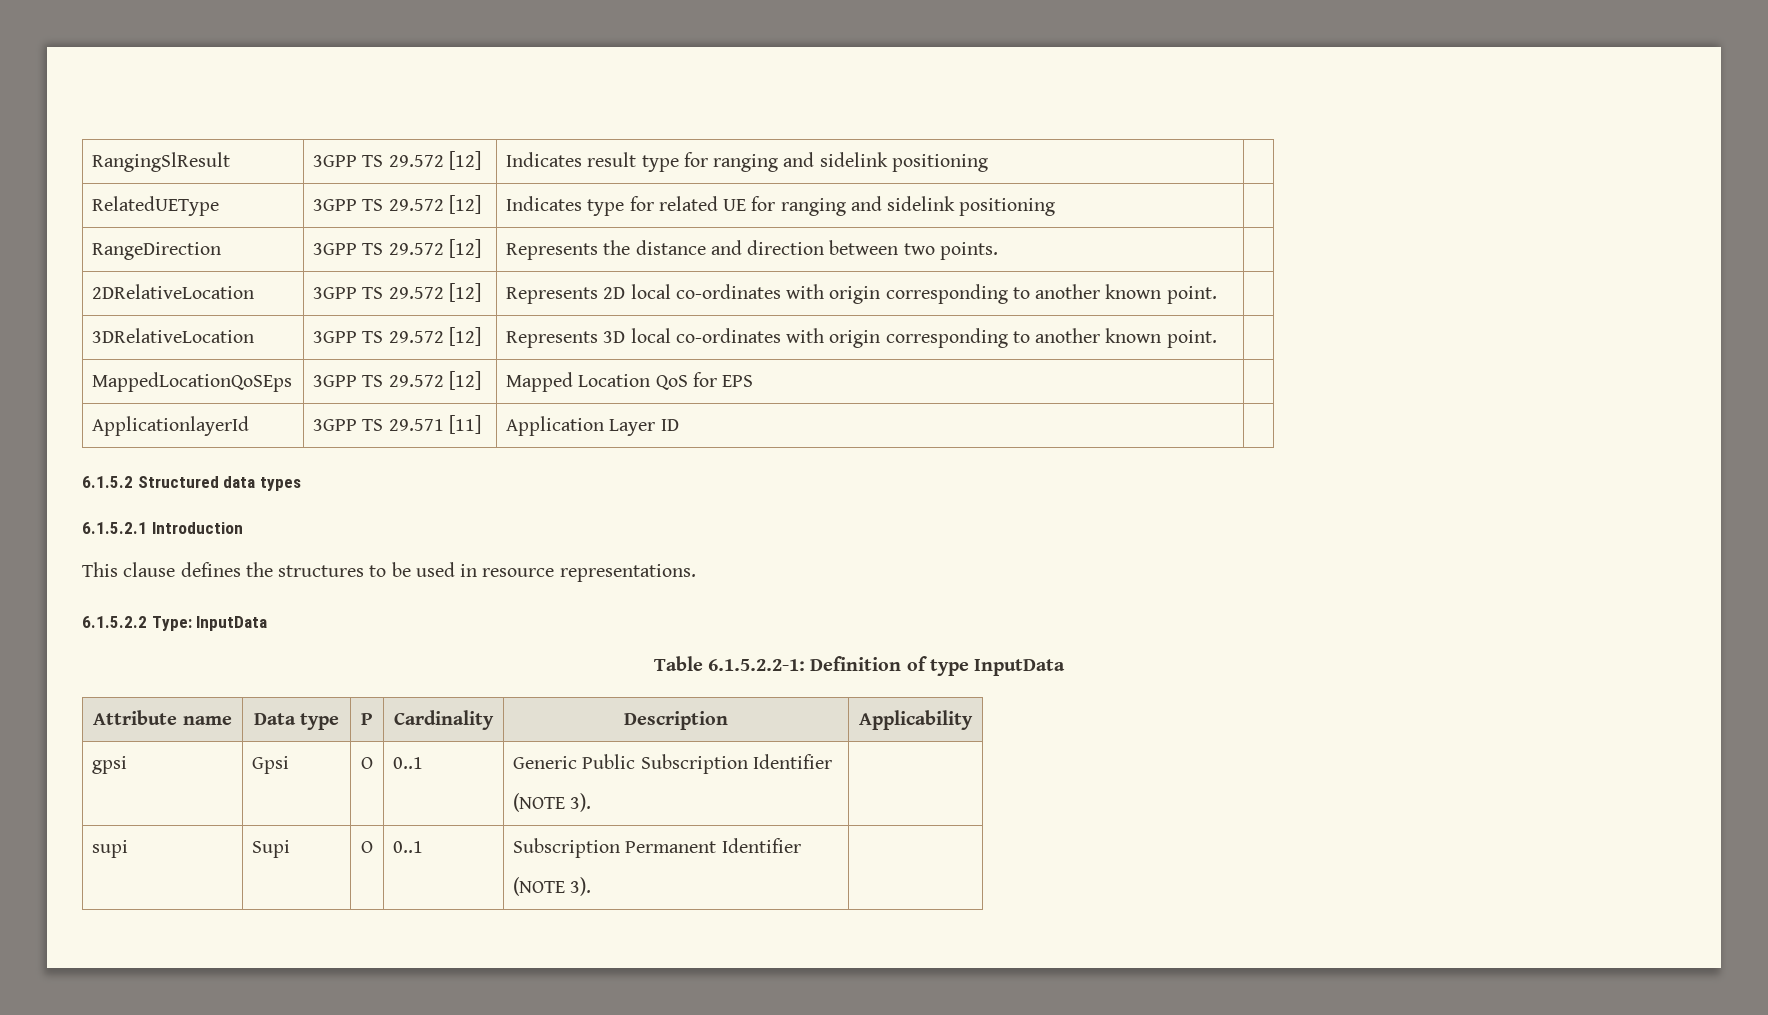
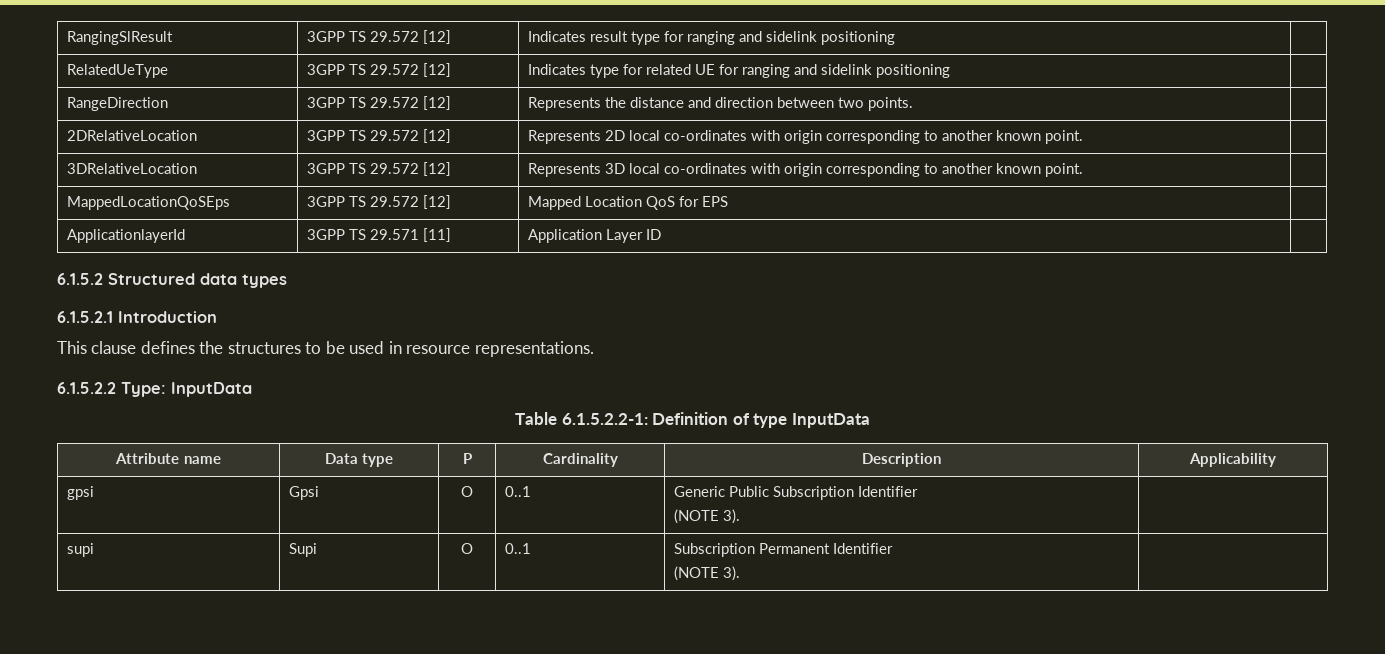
[92,196,220,216] RelatedUEType -> [66,64,168,78] RelatedUeType

